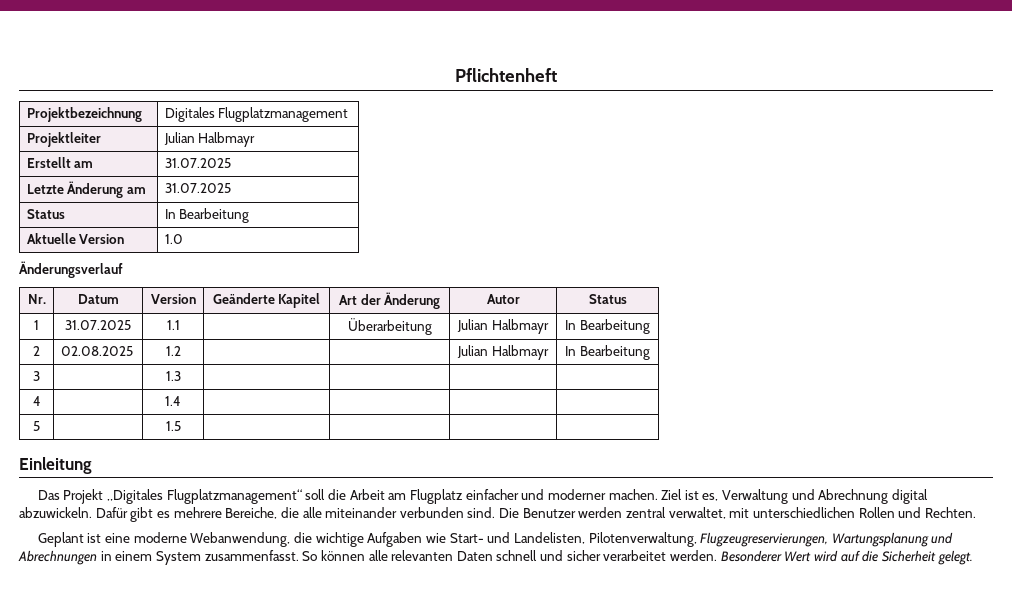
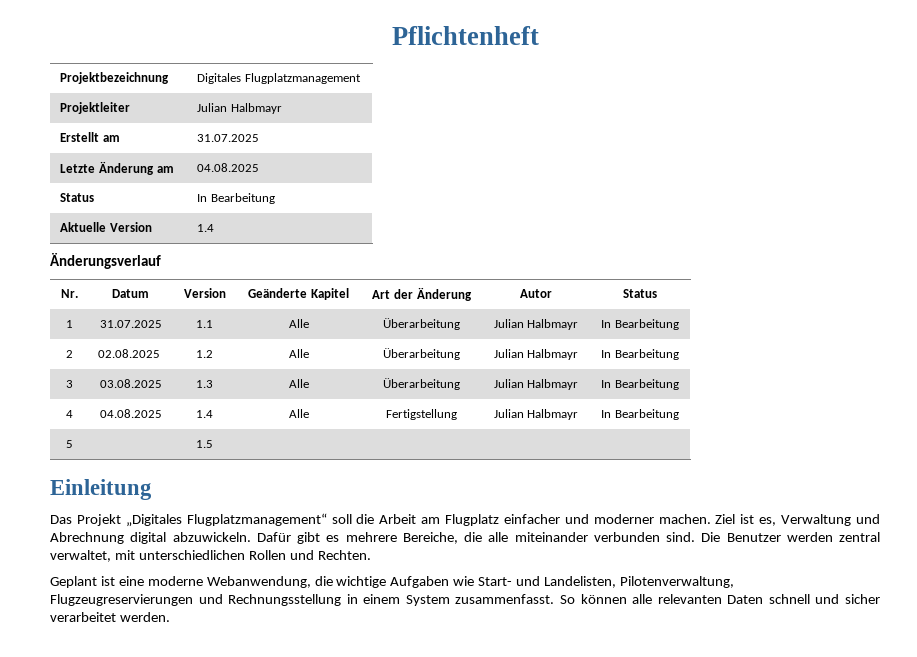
[164,183,231,193] 31.07.2025 -> [197,163,260,172] 04.08.2025
[164,234,183,244] 1.0 -> [197,224,215,232] 1.4
(180, 325) none -> [288,319,309,328] Alle
(181, 351) | -> [288,349,309,358] [383,348,460,360] Alle | Überarbeitung
(40, 376) none -> [99,379,162,388] 03.08.2025
(181, 376) | | | -> [288,379,309,388] [383,378,460,390] [493,379,579,390] [601,379,679,390] Alle | Überarbeitung | Julian Halbmayr | In Bearbeitung
(41, 401) none -> [99,409,162,418] 04.08.2025
(181, 401) | | | -> [288,409,309,418] [386,409,457,420] [493,409,579,420] [601,409,679,420] Alle | Fertigstellung | Julian Halbmayr | In Bearbeitung
[700,532,954,547] [18,550,97,565] Flugzeugreservierungen, Wartungsplanung und Abrechnungen -> [50,594,342,606] Flugzeugreservierungen und Rechnungsstellung
[720,550,973,565] Besonderer Wert wird auf die Sicherheit gelegt. -> (170, 617) none

